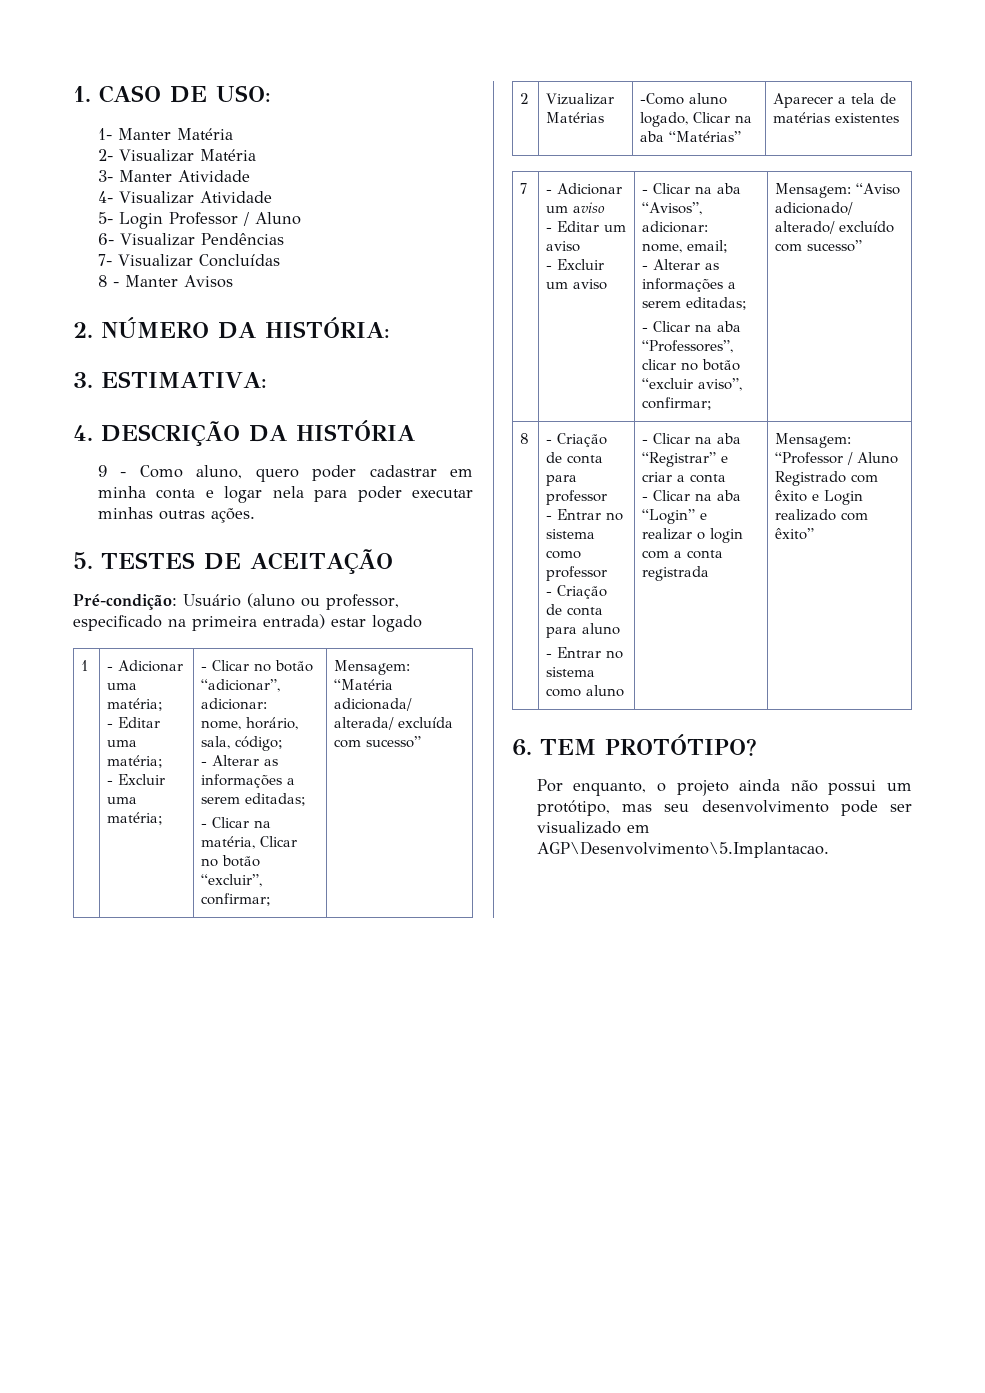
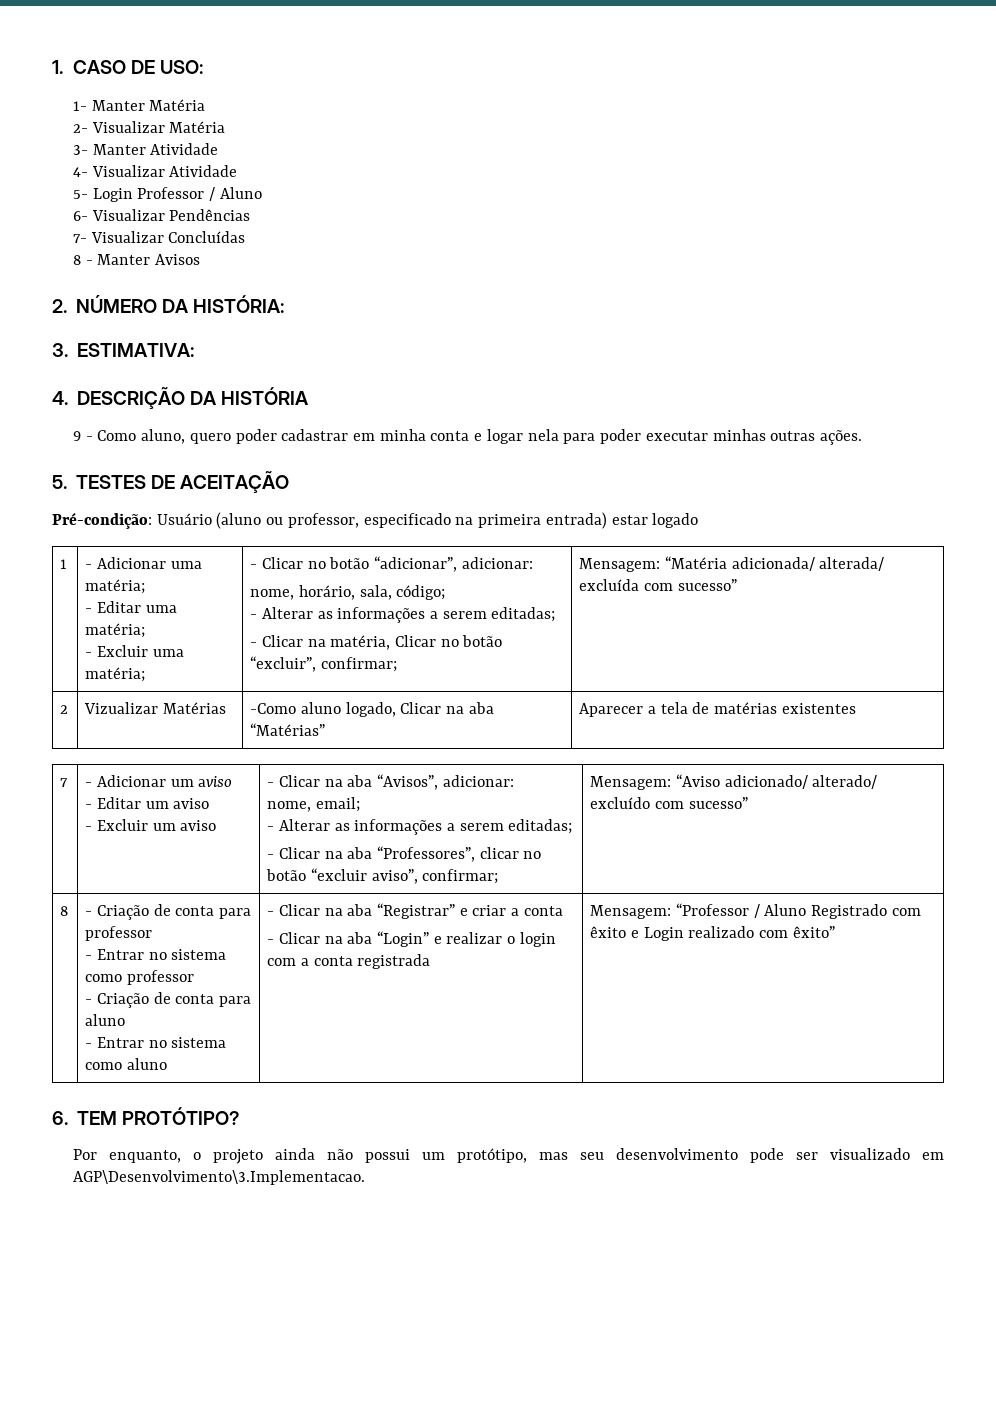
[536,841,829,858] AGP\Desenvolvimento\5.Implantacao. -> [72,1170,365,1185] AGP\Desenvolvimento\3.Implementacao.

